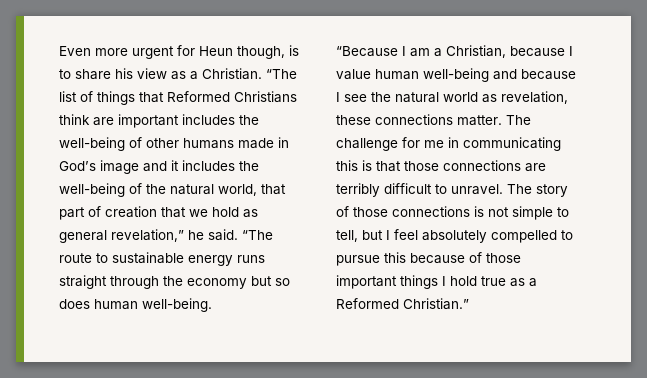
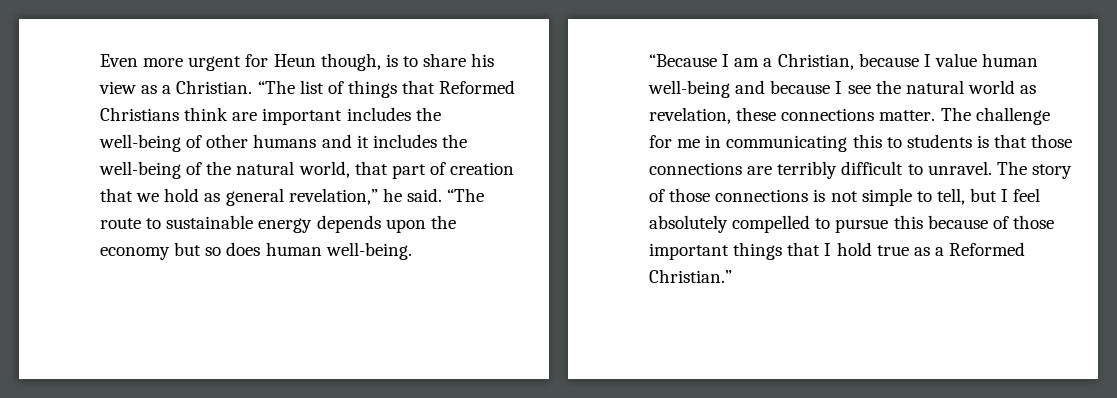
[238,137,289,149] [59,160,139,174] made in God’s image -> (317, 141) none
[237,255,265,263] [59,275,159,289] runs straight through -> [316,215,426,233] depends upon
(358, 165) none -> [886,134,972,148] to students
(438, 282) none -> [787,242,821,256] that

